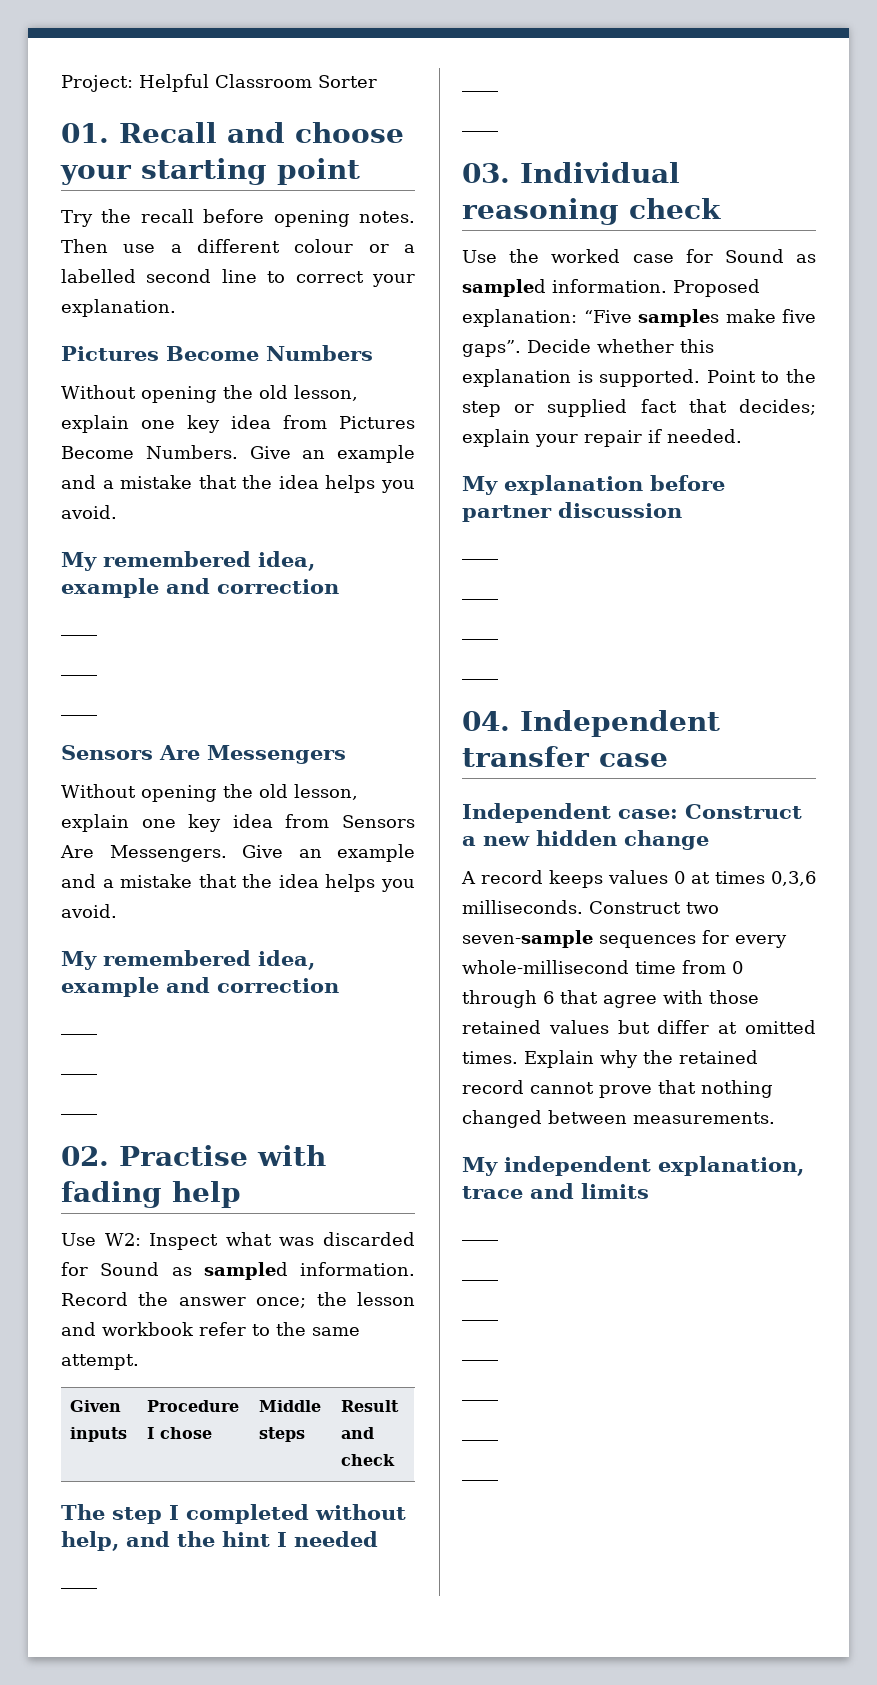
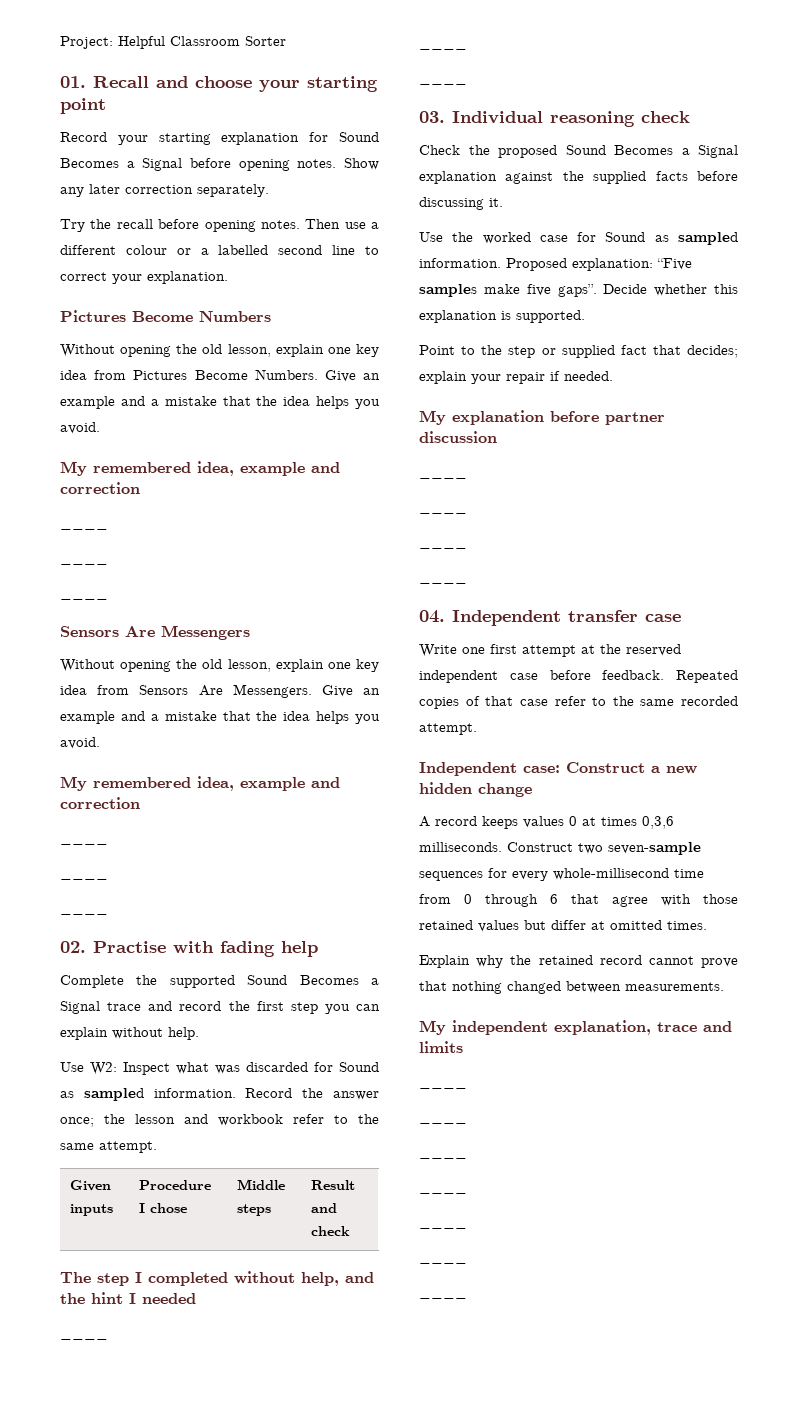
(360, 171) none -> [60,132,380,145] [60,158,379,171] [60,184,269,197] // Record your starting explanation for Sound Becomes a Signal before opening notes. Show any later correction separately.
(241, 1194) none -> [60,975,379,988] [60,1001,380,1014] [60,1027,199,1040] // Complete the supported Sound Becomes a Signal trace and record the first step you can explain without help.
(721, 208) none -> [419,145,738,158] [419,171,738,184] [419,197,503,210] // Check the proposed Sound Becomes a Signal explanation against the supplied facts before discussing it.
(701, 378) none -> (585, 316) //
(668, 760) none -> [419,644,681,657] [419,670,738,683] [419,696,738,709] [419,723,477,735] // Write one first attempt at the reserved independent case before feedback. Repeated copies of that case refer to the same recorded attempt.
(518, 1057) none -> (707, 925) //

